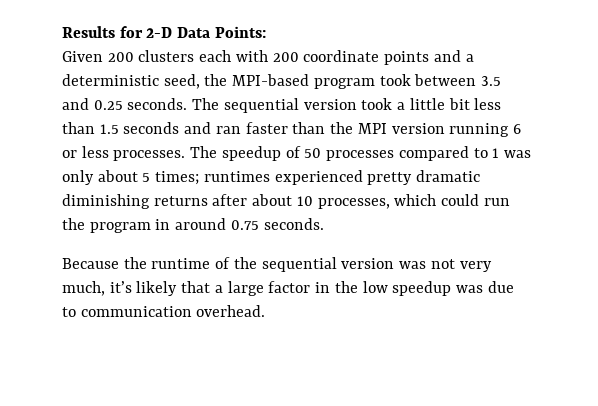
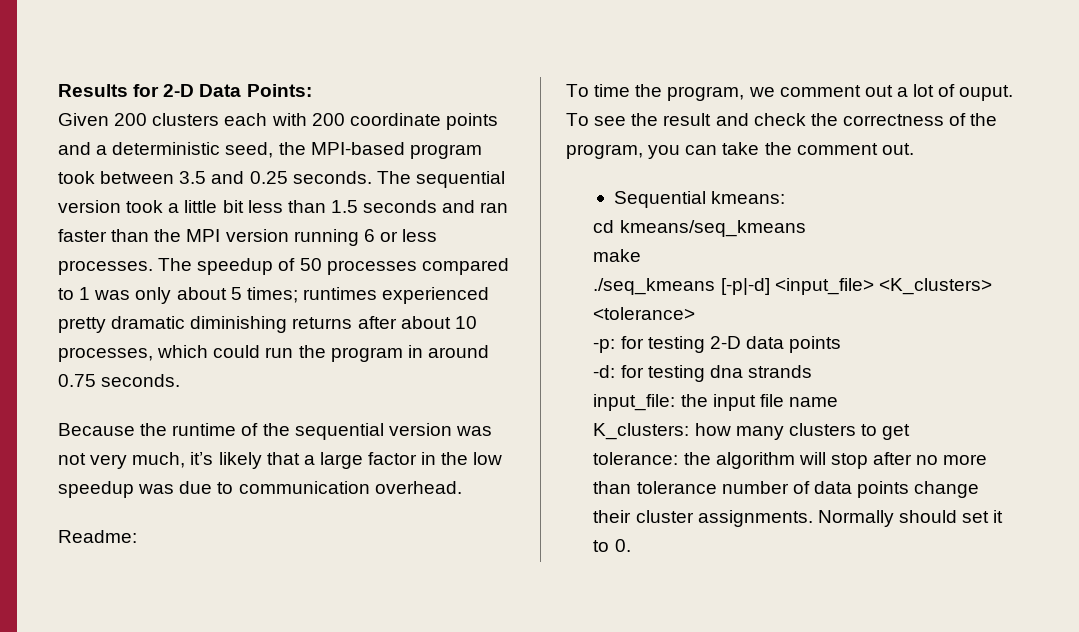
(266, 311) none -> [58,530,137,543] [566,84,1014,101] [566,113,998,126] [566,142,914,159] [614,191,786,208] [593,220,806,237] [593,249,642,262] [593,278,992,295] [593,307,696,320] [593,336,842,353] [593,365,812,382] [593,394,838,411] [593,423,911,440] [593,452,988,469] [593,481,980,498] [593,510,1004,527] [593,539,631,552] // Readme: // To time the program, we comment out a lot of ouput. To see the result and check the correctness of the program, you can take the comment out. // Sequential kmeans: // cd kmeans/seq_kmeans // make // ./seq_kmeans [-p|-d] <input_file> <K_clusters> <tolerance> // -p: for testing 2-D data points // -d: for testing dna strands // input_file: the input file name // K_clusters: how many clusters to get // tolerance: the algorithm will stop after no more than tolerance number of data points change their cluster assignments. Normally should set it to 0.

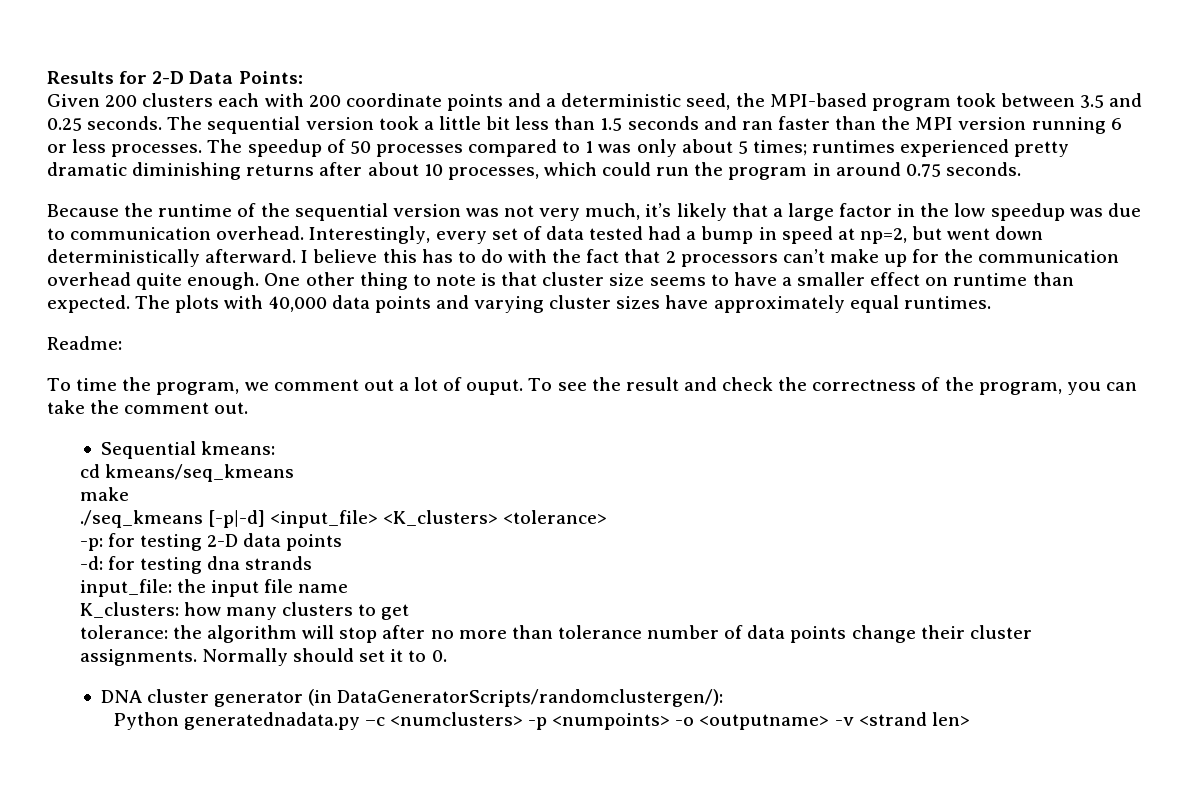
(462, 487) none -> [309,226,1044,244] [47,249,1120,267] [47,272,1074,290] [47,295,991,313] Interestingly, every set of data tested had a bump in speed at np=2, but went down deterministically afterward. I believe this has to do with the fact that 2 processors can’t make up for the communication overhead quite enough. One other thing to note is that cluster size seems to have a smaller effect on runtime than expected. The plots with 40,000 data points and varying cluster sizes have approximately equal runtimes.
(631, 545) none -> [100,689,724,707] [112,712,970,730] // DNA cluster generator (in DataGeneratorScripts/randomclustergen/): // Python generatednadata.py –c <numclusters> -p <numpoints> -o <outputname> -v <strand len>

